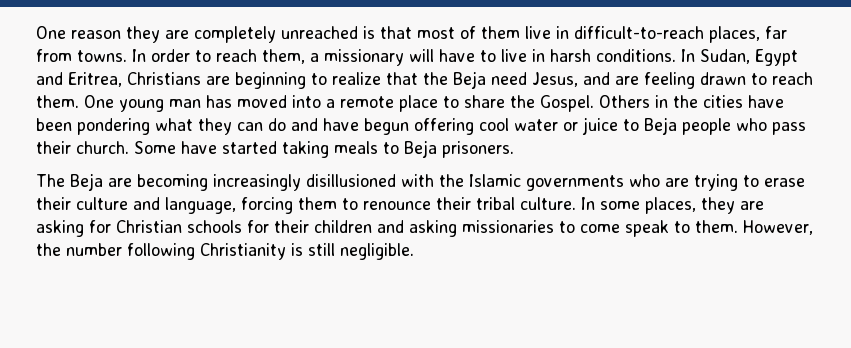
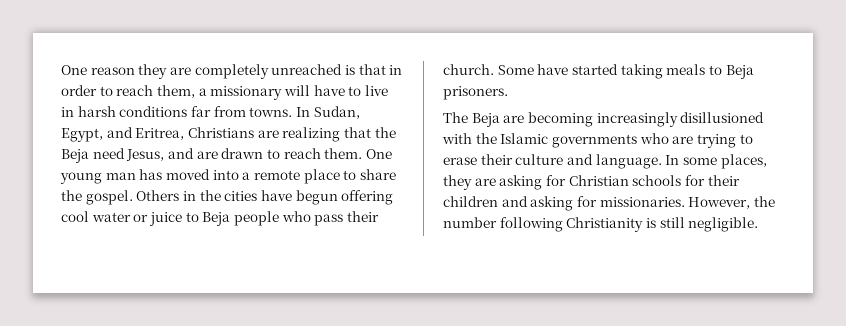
[417,26,787,43] [36,49,146,62] most of them live in difficult-to-reach places, far from towns. In -> [389,65,403,75] in
[596,49,676,62] conditions. -> [119,106,293,117] conditions far from towns.
[755,49,798,66] Egypt -> [61,128,103,142] Egypt,
[235,72,381,89] beginning to realize -> [282,127,341,142] realizing
[644,72,695,89] feeling -> (218, 155) none
[540,95,594,112] Gospel. -> [85,190,133,205] gospel.
[36,118,359,135] been pondering what they can do and have -> (292, 195) none
[165,197,576,214] language, forcing them to renounce their tribal culture. -> [595,154,662,169] language.
[462,220,738,237] missionaries to come speak to them. -> [576,196,685,207] for missionaries.

